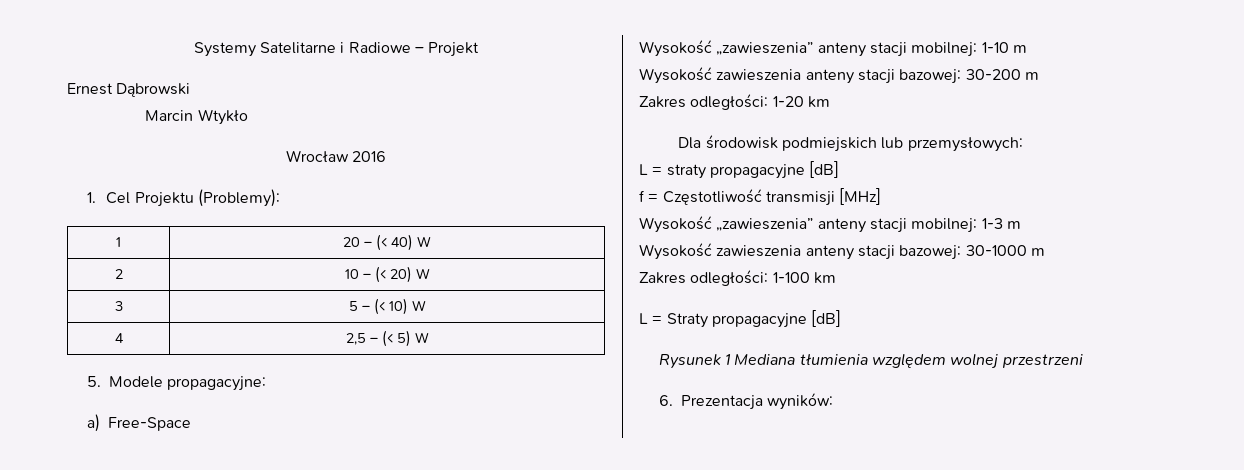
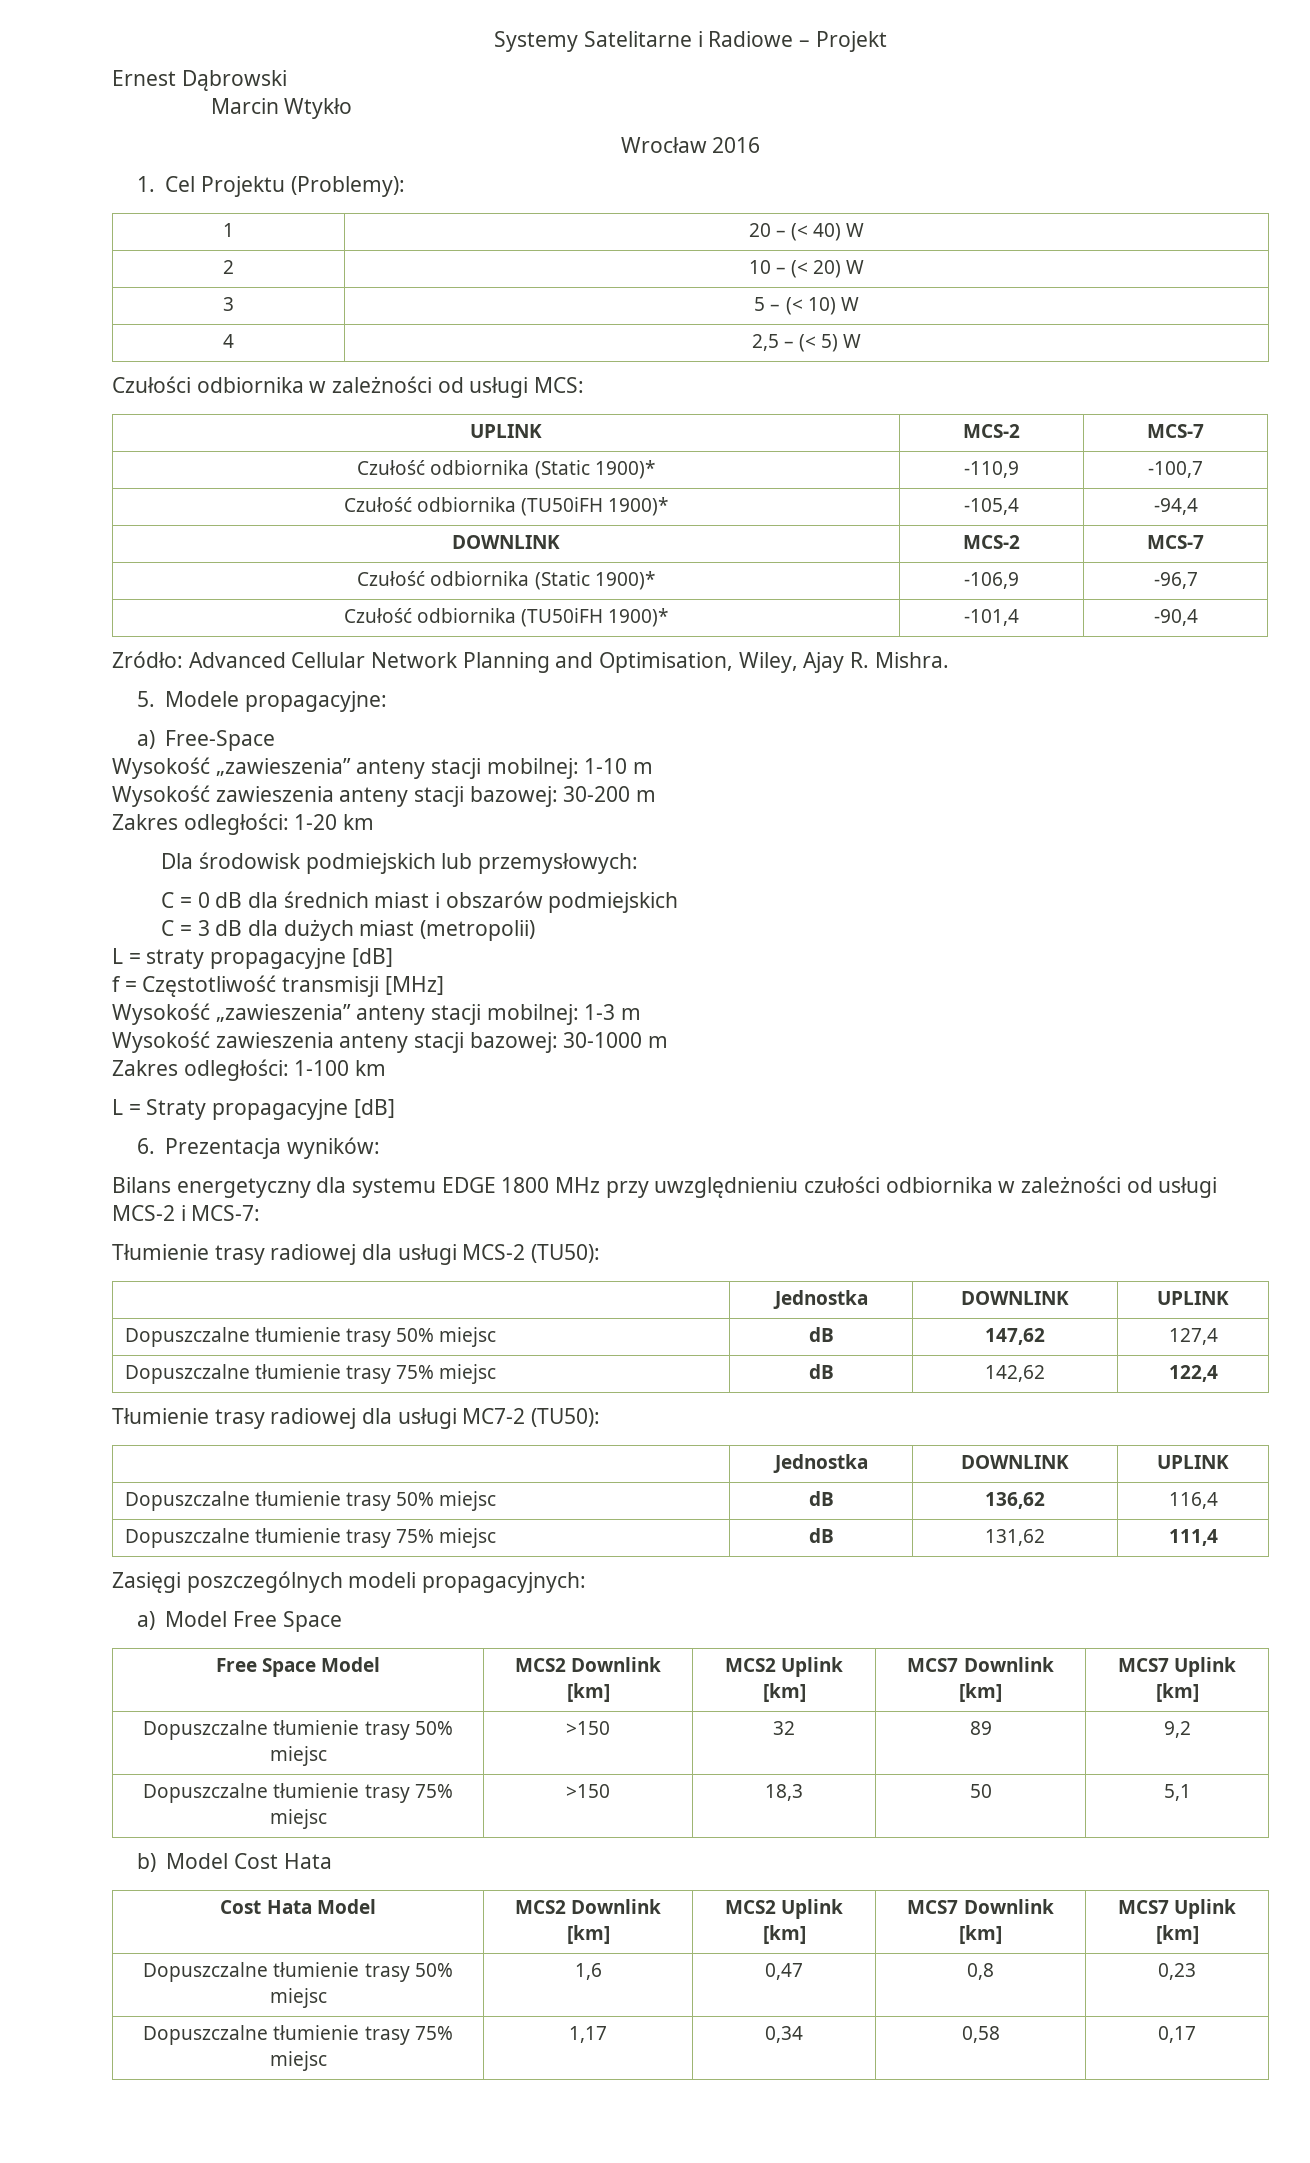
(429, 337) none -> [112,376,585,398] [470,424,542,438] [963,424,1020,438] [1147,424,1204,438] [357,460,655,479] [964,461,1019,478] [1148,461,1203,478] [343,497,669,516] [964,498,1019,515] [1153,498,1198,515] [452,535,560,549] [963,535,1020,549] [1147,535,1204,549] [357,571,655,590] [964,572,1019,589] [1153,572,1198,589] [343,608,669,627] [964,609,1019,626] [1153,609,1198,626] [112,651,949,673] // Czułości odbiornika w zależności od usługi MCS: // UPLINK | MCS-2 | MCS-7 // Czułość odbiornika (Static 1900)* | -110,9 | -100,7 // Czułość odbiornika (TU50iFH 1900)* | -105,4 | -94,4 // DOWNLINK | MCS-2 | MCS-7 // Czułość odbiornika (Static 1900)* | -106,9 | -96,7 // Czułość odbiornika (TU50iFH 1900)* | -101,4 | -90,4 // Zródło: Advanced Cellular Network Planning and Optimisation, Wiley, Ajay R. Mishra.
(1023, 144) none -> [161,891,679,913] [161,919,536,941] // C = 0 dB dla średnich miast i obszarów podmiejskich // C = 3 dB dla dużych miast (metropolii)
[658,353,1083,369] [658,393,833,410] Rysunek 1 Mediana tłumienia względem wolnej przestrzeni // 6. Prezentacja wyników: -> [136,1137,380,1159] [112,1176,1218,1198] [112,1205,261,1221] [112,1244,601,1265] [772,1290,868,1309] [961,1291,1069,1305] [1157,1291,1229,1305] [124,1327,497,1347] [808,1327,834,1342] [985,1328,1045,1345] [1168,1328,1218,1345] [124,1364,497,1384] [808,1364,834,1379] [985,1365,1045,1382] [1168,1365,1218,1382] [112,1408,601,1429] [772,1454,868,1473] [961,1455,1069,1469] [1157,1455,1229,1469] [124,1491,497,1511] [808,1491,834,1506] [985,1492,1045,1509] [1168,1492,1218,1509] [124,1528,497,1548] [808,1528,834,1543] [985,1529,1045,1546] [1168,1529,1218,1546] [112,1571,587,1593] [136,1611,342,1632] [215,1657,381,1677] [514,1657,662,1672] [566,1683,610,1702] [724,1657,844,1677] [762,1683,806,1702] [907,1657,1054,1672] [959,1683,1002,1702] [1117,1657,1237,1677] [1155,1683,1199,1702] [143,1720,453,1740] [269,1746,327,1766] [566,1721,610,1735] [773,1721,795,1735] [969,1721,992,1735] [1163,1721,1191,1738] [143,1783,453,1803] [269,1809,327,1829] [566,1784,610,1798] [765,1784,803,1801] [969,1784,992,1798] [1163,1784,1191,1801] [136,1853,332,1872] [220,1899,376,1914] [514,1899,662,1914] [566,1925,610,1944] [724,1899,844,1919] [762,1925,806,1944] [907,1899,1054,1914] [959,1925,1002,1944] [1117,1899,1237,1919] [1155,1925,1199,1944] [143,1962,453,1982] [269,1988,327,2008] [574,1963,602,1980] [765,1963,803,1980] [967,1963,994,1980] [1158,1963,1196,1980] [143,2025,453,2045] [269,2051,327,2071] [569,2026,607,2043] [765,2026,803,2043] [961,2026,1000,2043] [1158,2026,1196,2043] 6. Prezentacja wyników: // Bilans energetyczny dla systemu EDGE 1800 MHz przy uwzględnieniu czułości odbiornika w zależności od usługi MCS-2 i MCS-7: // Tłumienie trasy radiowej dla usługi MCS-2 (TU50): // | Jednostka | DOWNLINK | UPLINK // Dopuszczalne tłumienie trasy 50% miejsc | dB | 147,62 | 127,4 // Dopuszczalne tłumienie trasy 75% miejsc | dB | 142,62 | 122,4 // Tłumienie trasy radiowej dla usługi MC7-2 (TU50): // | Jednostka | DOWNLINK | UPLINK // Dopuszczalne tłumienie trasy 50% miejsc | dB | 136,62 | 116,4 // Dopuszczalne tłumienie trasy 75% miejsc | dB | 131,62 | 111,4 // Zasięgi poszczególnych modeli propagacyjnych: // a) Model Free Space // Free Space Model | MCS2 Downlink [km] | MCS2 Uplink [km] | MCS7 Downlink [km] | MCS7 Uplink [km] // Dopuszczalne tłumienie trasy 50% miejsc | >150 | 32 | 89 | 9,2 // Dopuszczalne tłumienie trasy 75% miejsc | >150 | 18,3 | 50 | 5,1 // b) Model Cost Hata // Cost Hata Model | MCS2 Downlink [km] | MCS2 Uplink [km] | MCS7 Downlink [km] | MCS7 Uplink [km] // Dopuszczalne tłumienie trasy 50% miejsc | 1,6 | 0,47 | 0,8 | 0,23 // Dopuszczalne tłumienie trasy 75% miejsc | 1,17 | 0,34 | 0,58 | 0,17

